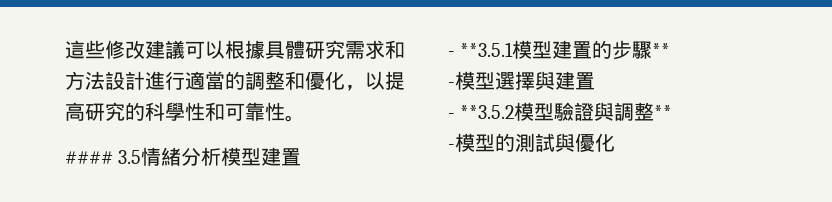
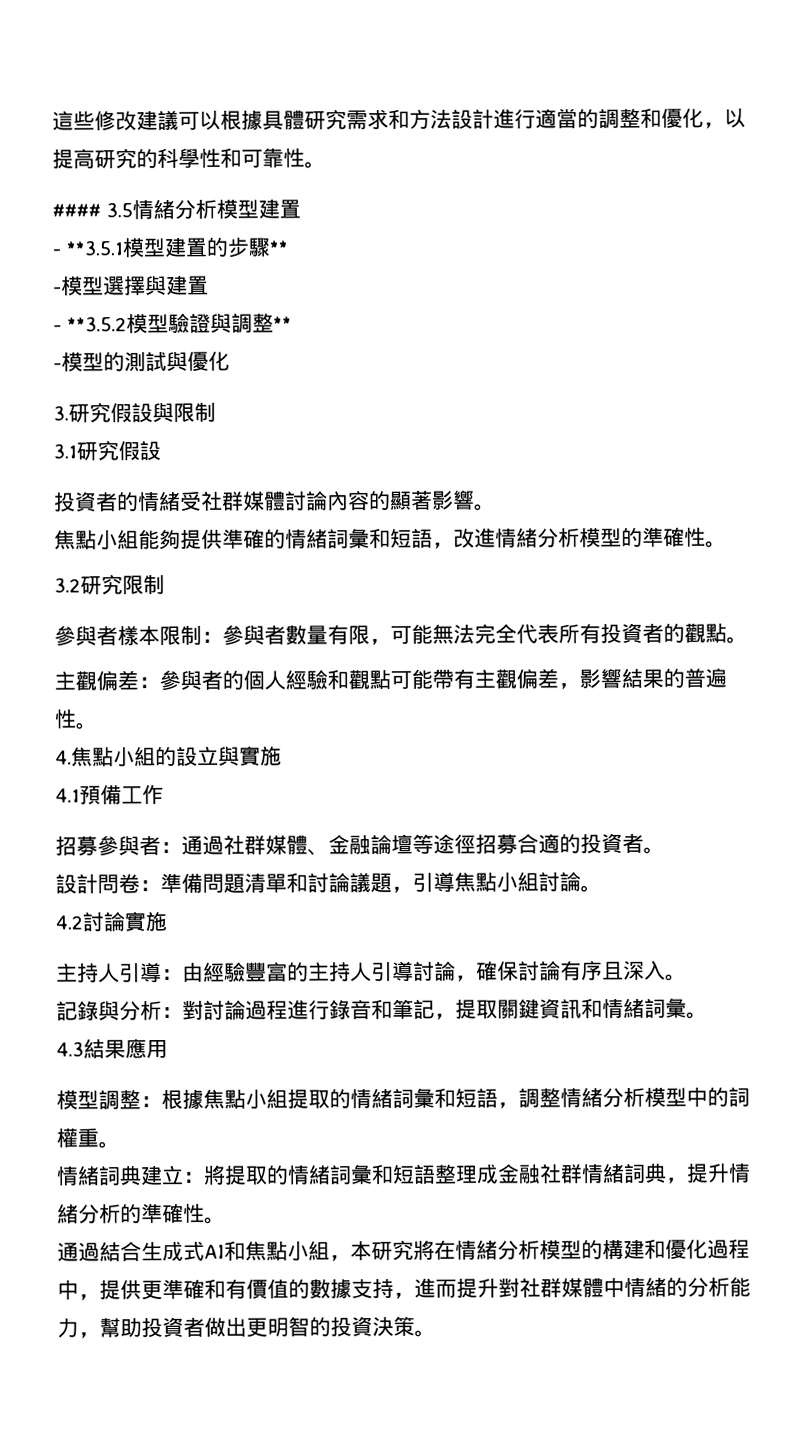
(615, 142) none -> [53,402,216,423] [53,440,161,461] [54,489,496,512] [54,526,727,550] [54,574,165,595] [54,622,748,647] [54,667,727,692] [54,709,98,730] [55,745,282,767] [55,784,164,805] [55,832,665,857] [55,871,602,894] [55,911,167,932] [56,960,687,984] [56,997,708,1021] [56,1038,168,1059] [56,1086,750,1110] [56,1128,120,1149] [56,1162,751,1186] [57,1203,226,1224] [57,1238,750,1262] [57,1276,751,1301] [57,1315,436,1339] // 3.研究假設與限制 // 3.1研究假設 // 投資者的情緒受社群媒體討論內容的顯著影響。 // 焦點小組能夠提供準確的情緒詞彙和短語，改進情緒分析模型的準確性。 // 3.2研究限制 // 參與者樣本限制：參與者數量有限，可能無法完全代表所有投資者的觀點。 // 主觀偏差：參與者的個人經驗和觀點可能帶有主觀偏差，影響結果的普遍性。 // 4.焦點小組的設立與實施 // 4.1預備工作 // 招募參與者：通過社群媒體、金融論壇等途徑招募合適的投資者。 // 設計問卷：準備問題清單和討論議題，引導焦點小組討論。 // 4.2討論實施 // 主持人引導：由經驗豐富的主持人引導討論，確保討論有序且深入。 // 記錄與分析：對討論過程進行錄音和筆記，提取關鍵資訊和情緒詞彙。 // 4.3結果應用 // 模型調整：根據焦點小組提取的情緒詞彙和短語，調整情緒分析模型中的詞權重。 // 情緒詞典建立：將提取的情緒詞彙和短語整理成金融社群情緒詞典，提升情緒分析的準確性。 // 通過結合生成式AI和焦點小組，本研究將在情緒分析模型的構建和優化過程中，提供更準確和有價值的數據支持，進而提升對社群媒體中情緒的分析能力，幫助投資者做出更明智的投資決策。

